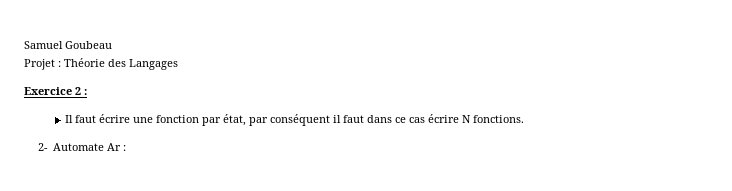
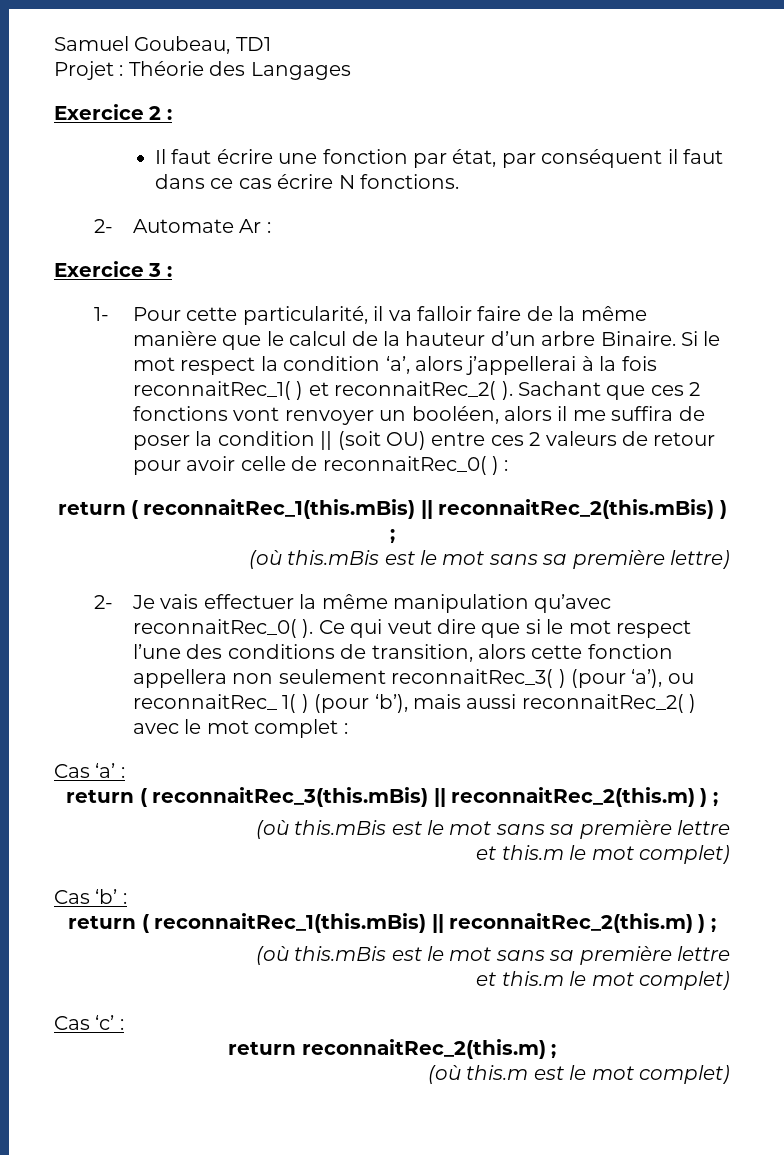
[65,41,112,49] Goubeau -> [134,36,271,54] Goubeau, TD1
(126, 148) none -> [54,261,172,277] [93,306,647,325] [133,331,721,350] [133,356,657,375] [133,381,701,400] [133,406,705,425] [133,431,716,450] [133,456,509,475] [57,499,727,519] [389,529,395,544] [248,550,730,569] [93,594,612,613] [133,619,692,638] [133,644,673,662] [133,669,694,688] [133,694,697,713] [133,719,348,738] [54,763,125,778] [66,787,718,807] [255,820,730,839] [476,845,730,864] [54,889,127,904] [68,913,716,933] [255,946,730,965] [476,971,730,990] [54,1015,124,1030] [228,1039,556,1059] [428,1065,730,1084] // Exercice 3 : // 1- Pour cette particularité, il va falloir faire de la même manière que le calcul de la hauteur d’un arbre Binaire. Si le mot respect la condition ‘a’, alors j’appellerai à la fois reconnaitRec_1( ) et reconnaitRec_2( ). Sachant que ces 2 fonctions vont renvoyer un booléen, alors il me suffira de poser la condition || (soit OU) entre ces 2 valeurs de retour pour avoir celle de reconnaitRec_0( ) : // return ( reconnaitRec_1(this.mBis) || reconnaitRec_2(this.mBis) ) ; // (où this.mBis est le mot sans sa première lettre) // 2- Je vais effectuer la même manipulation qu’avec reconnaitRec_0( ). Ce qui veut dire que si le mot respect l’une des conditions de transition, alors cette fonction appellera non seulement reconnaitRec_3( ) (pour ‘a’), ou reconnaitRec_ 1( ) (pour ‘b’), mais aussi reconnaitRec_2( ) avec le mot complet : // Cas ‘a’ : // return ( reconnaitRec_3(this.mBis) || reconnaitRec_2(this.m) ) ; // (où this.mBis est le mot sans sa première lettre // et this.m le mot complet) // Cas ‘b’ : // return ( reconnaitRec_1(this.mBis) || reconnaitRec_2(this.m) ) ; // (où this.mBis est le mot sans sa première lettre // et this.m le mot complet) // Cas ‘c’ : // return reconnaitRec_2(this.m) ; // (où this.m est le mot complet)

